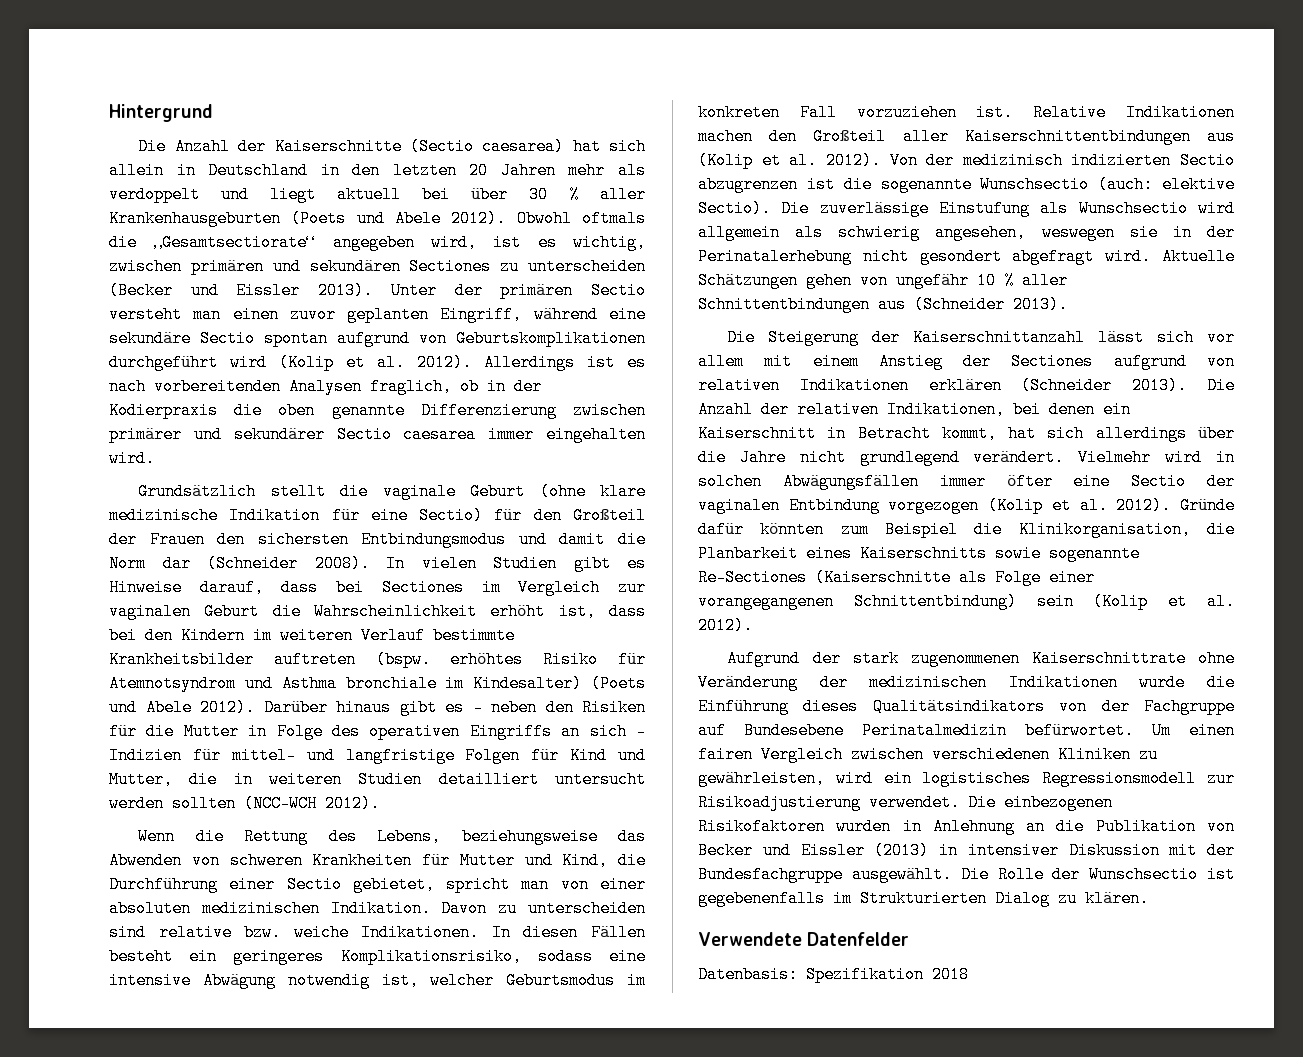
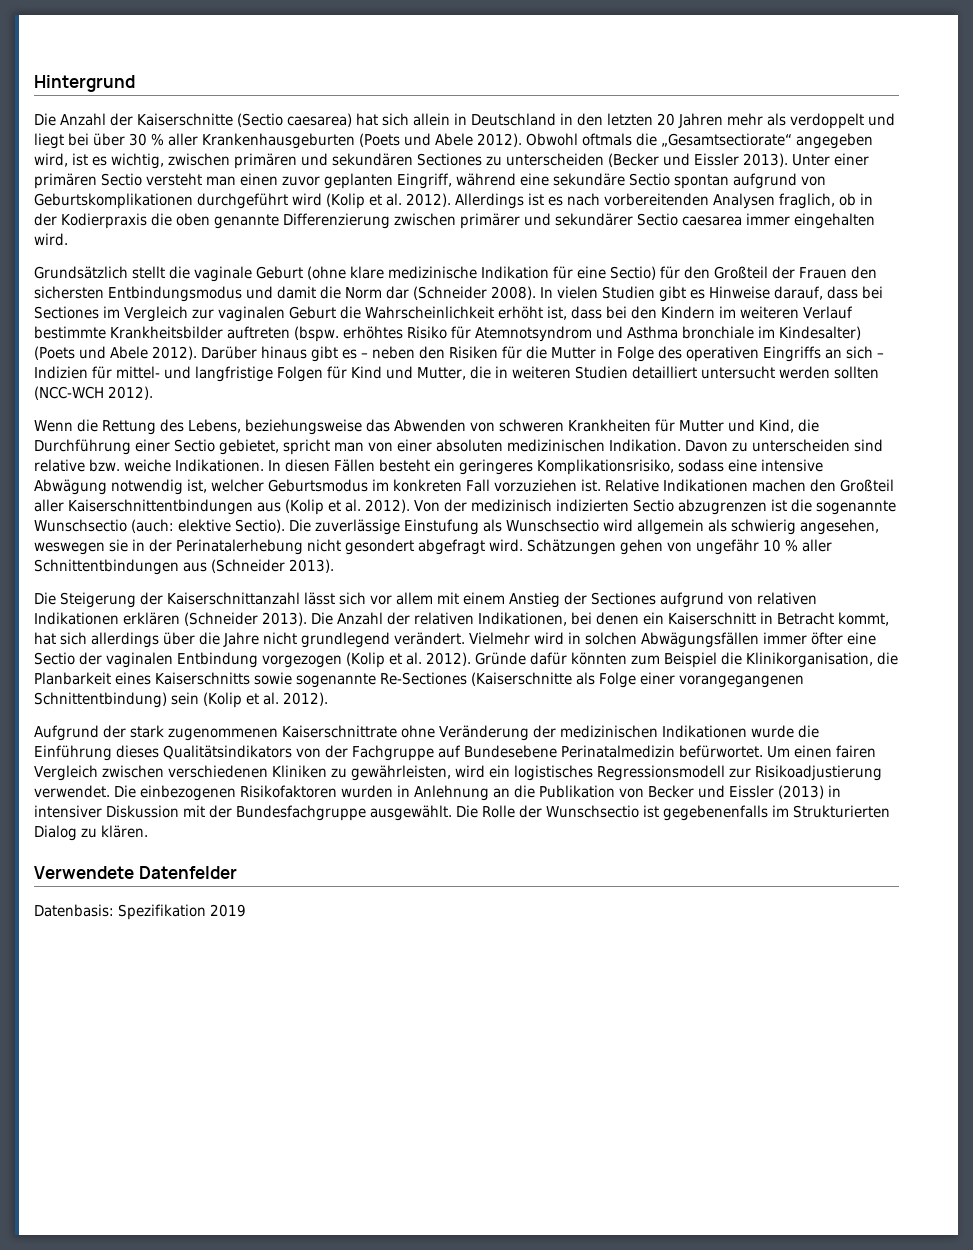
[337,186,401,203] aktuell -> (64, 141) none
[454,282,483,299] der -> [834,153,869,166] einer
[1162,248,1235,265] Aktuelle -> (523, 545) none
[932,966,969,983] 2018 -> [210,904,246,917] 2019

